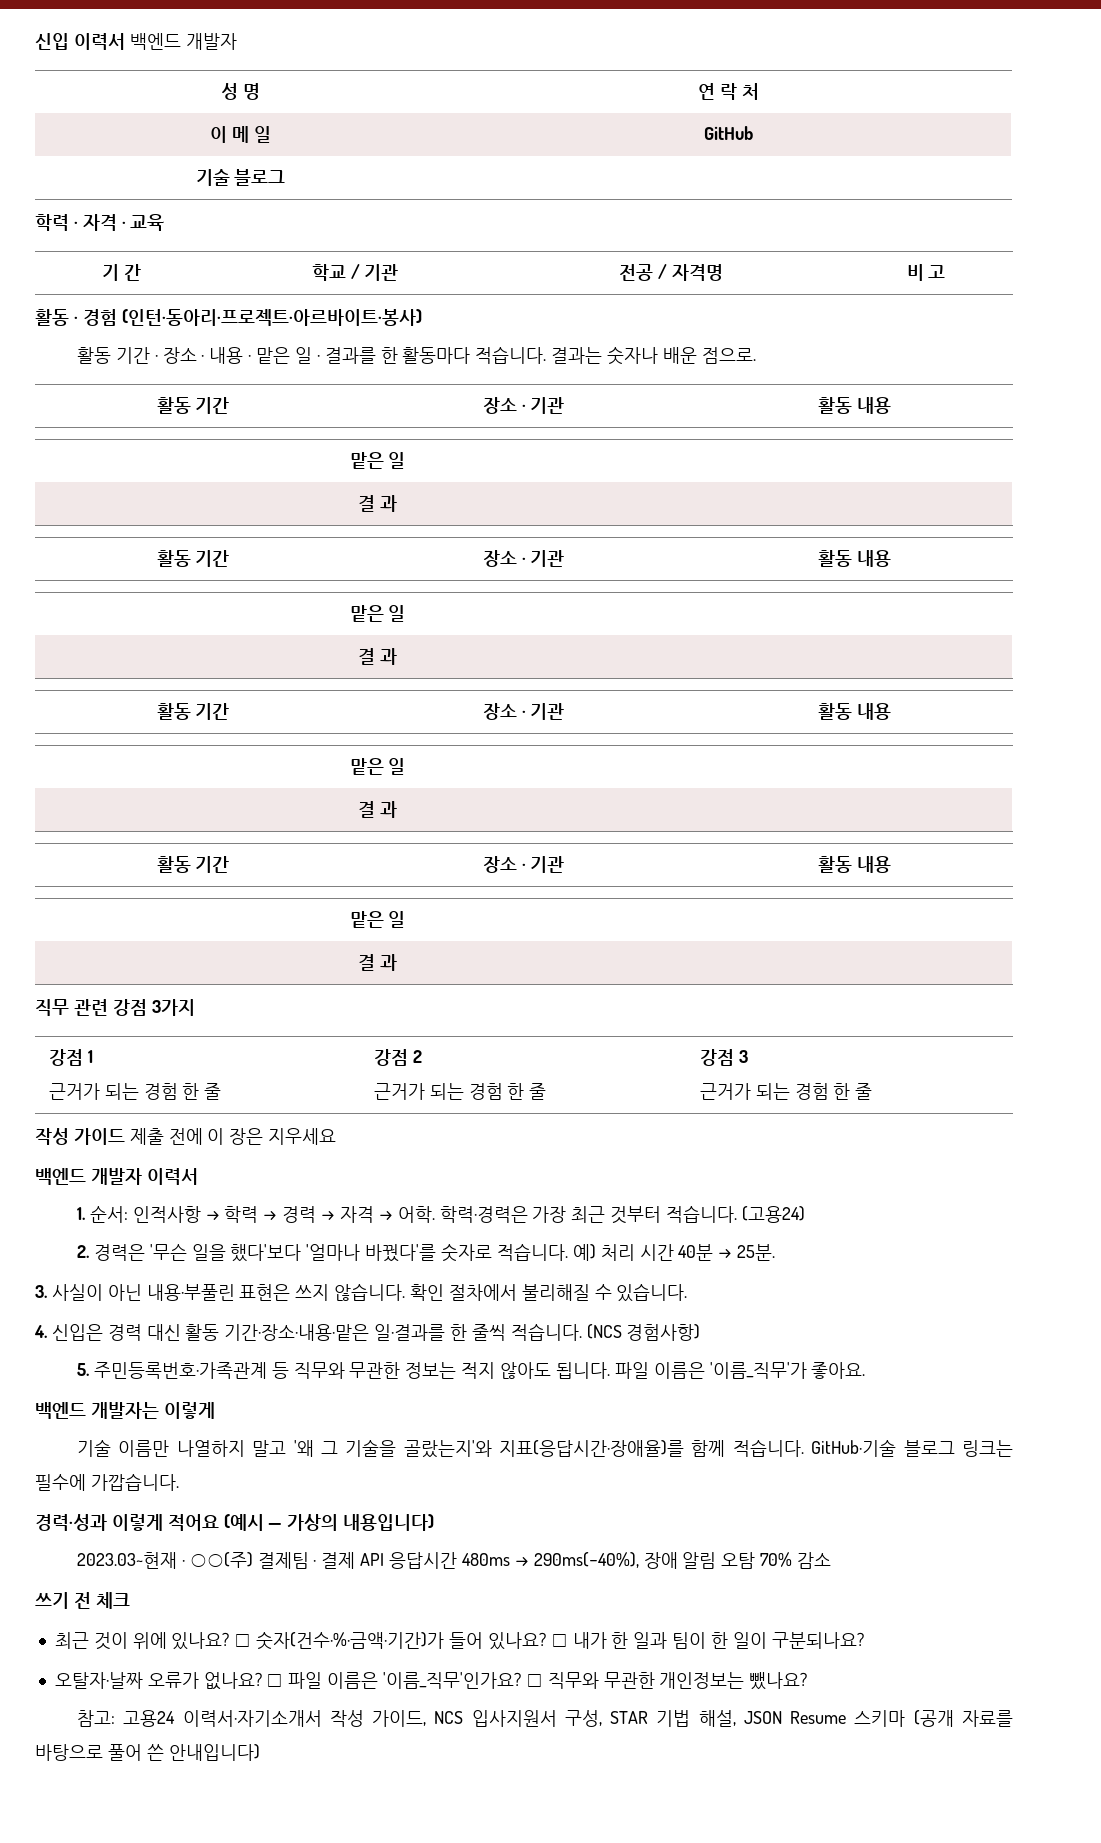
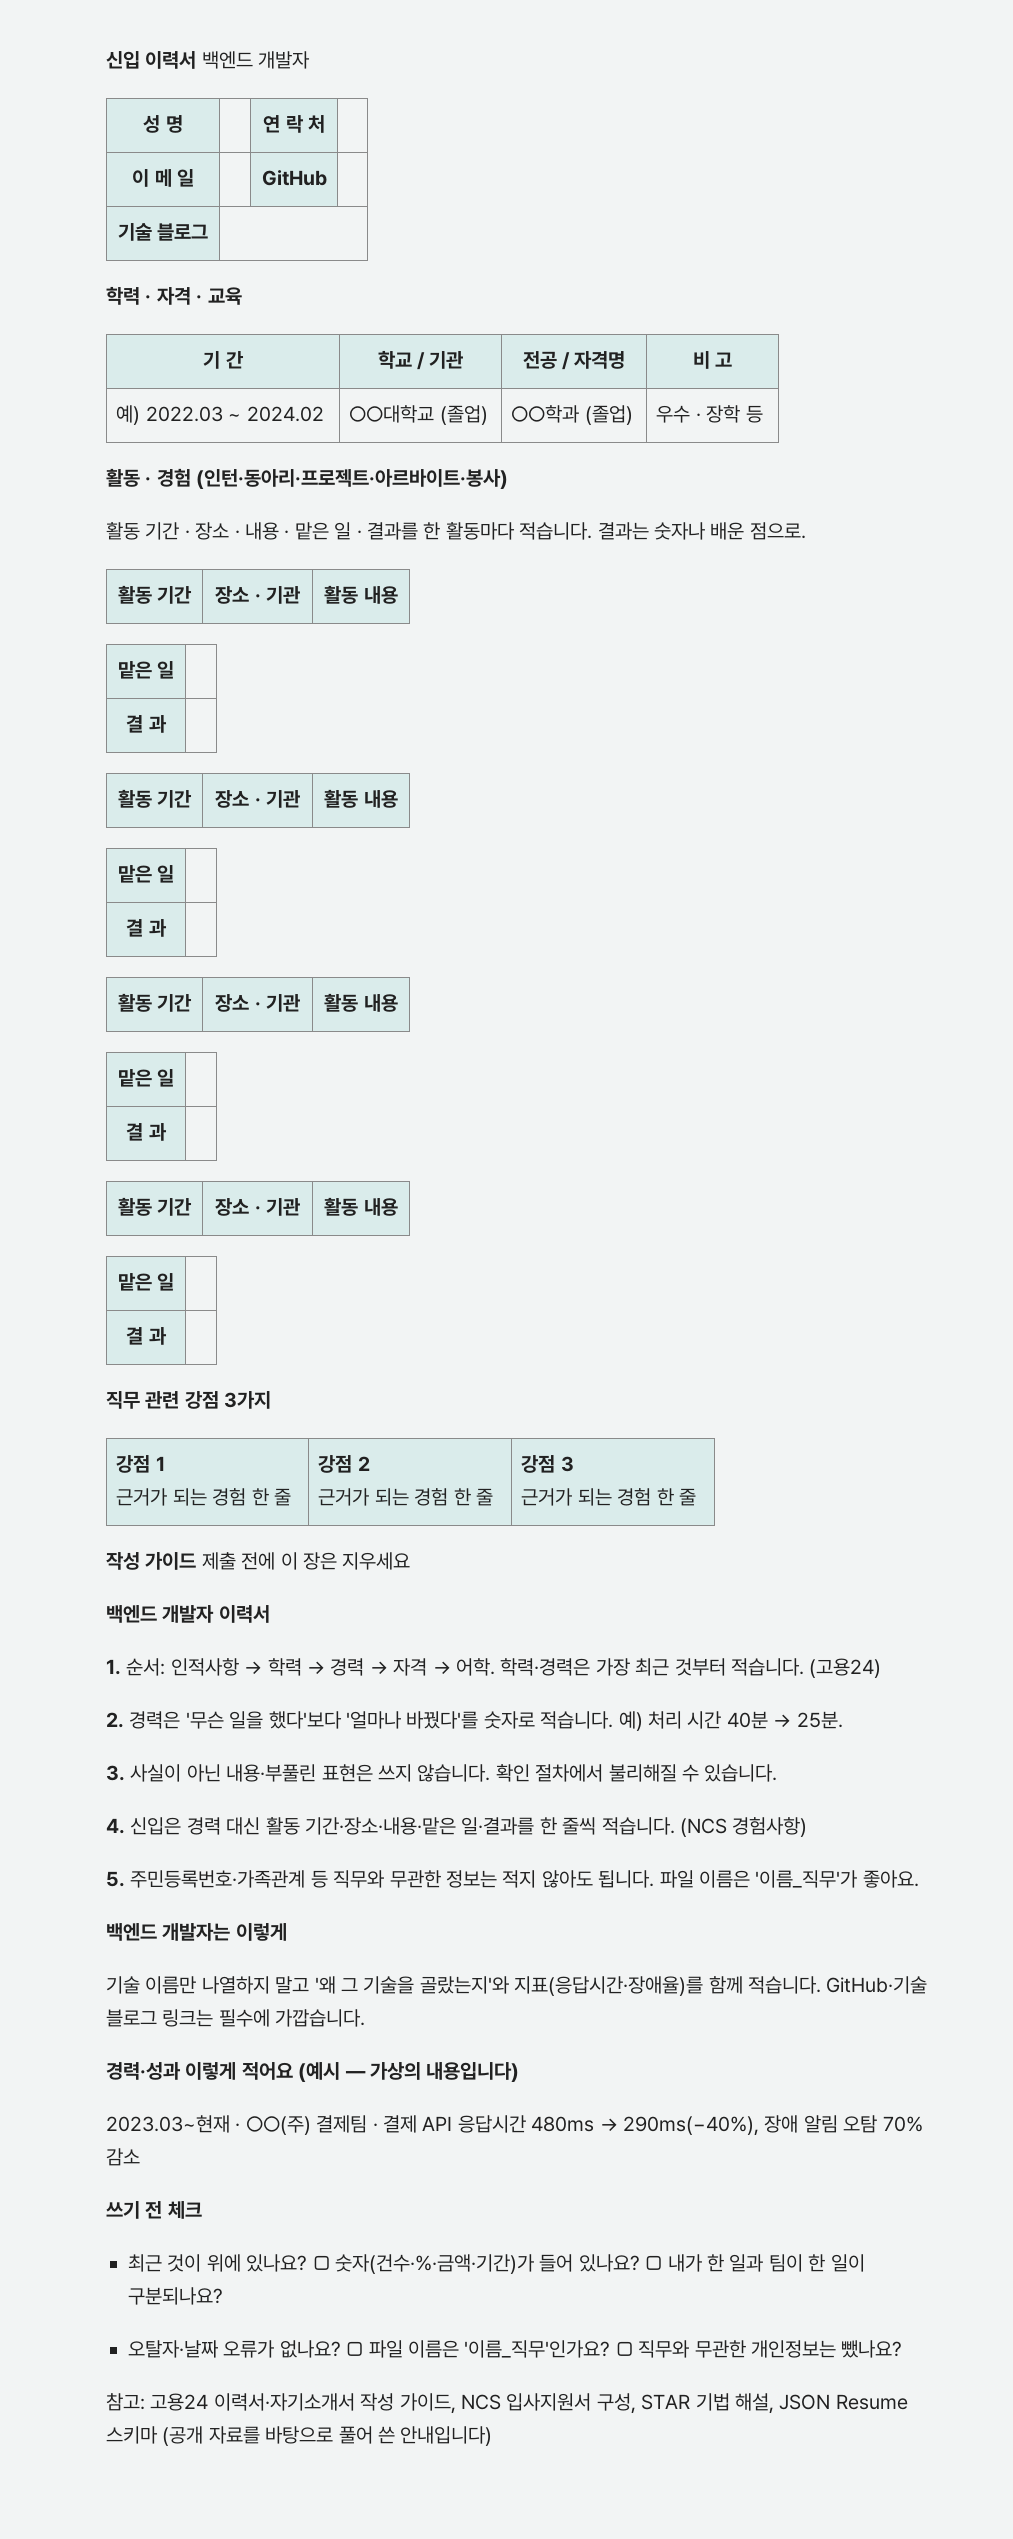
(946, 271) none -> [116,405,324,425] [349,405,488,425] [511,405,633,425] [656,405,763,423] // 예) 2022.03 ~ 2024.02 | ○○대학교 (졸업) | ○○학과 (졸업) | 우수 · 장학 등

